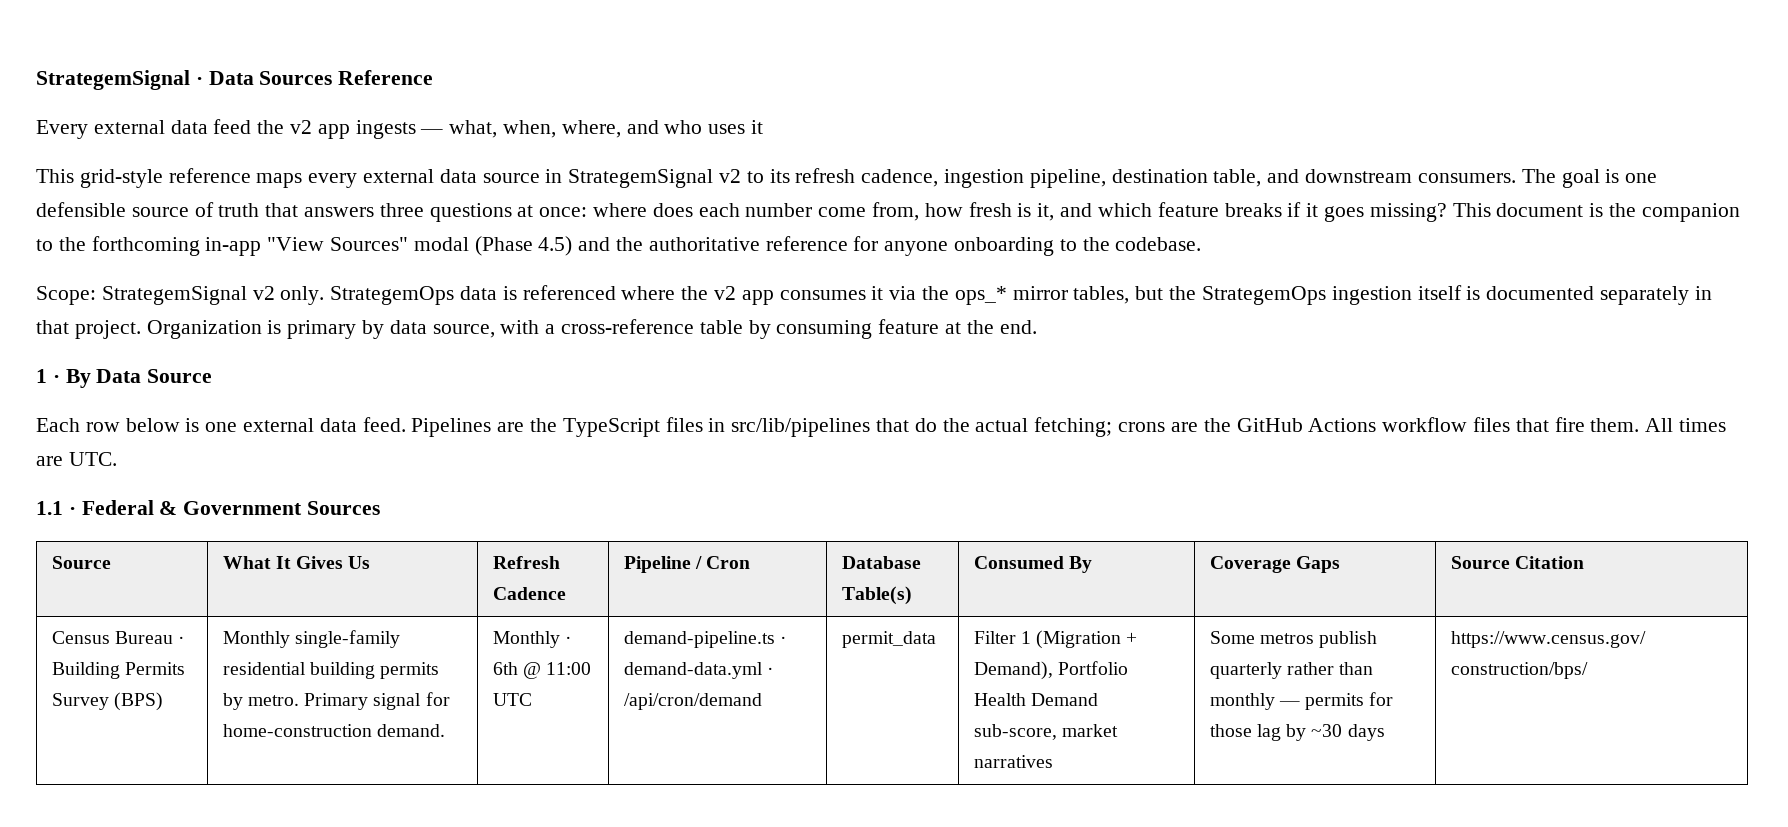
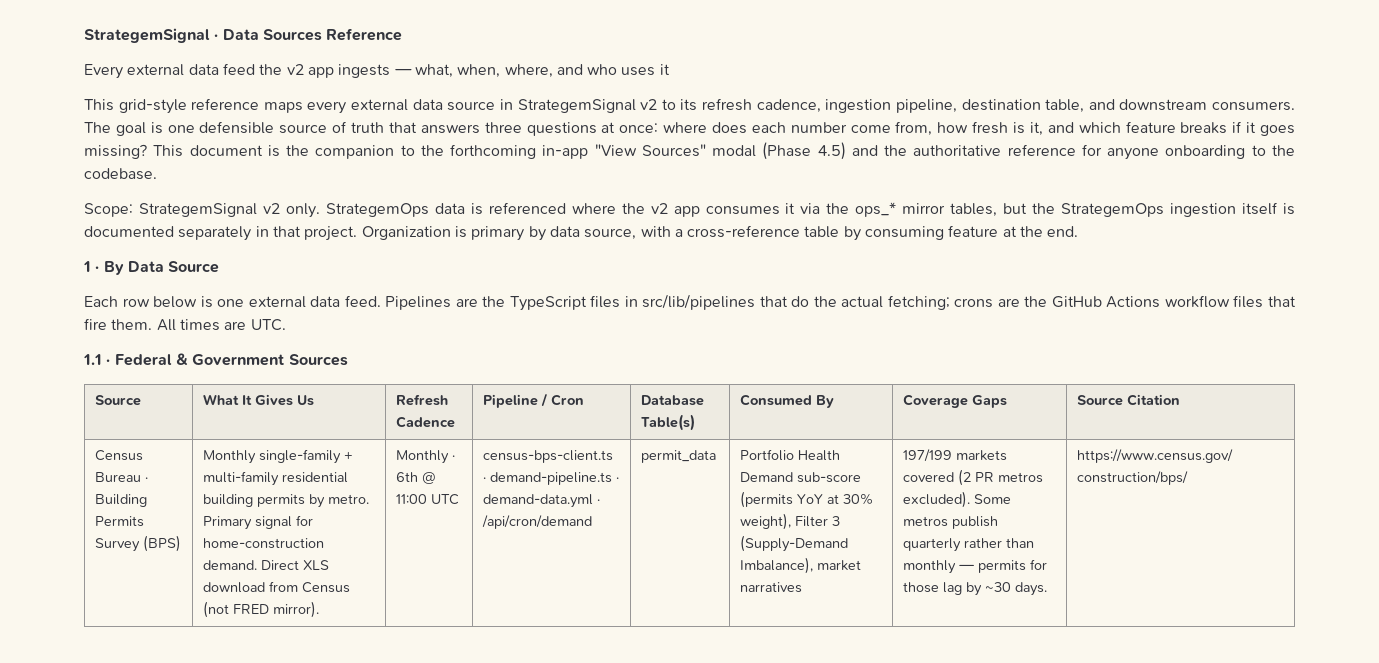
(400, 639) none -> [344,451,354,460] [203,471,280,486] + multi-family
(445, 730) none -> [261,560,330,570] [203,581,351,593] [203,601,320,618] Direct XLS download from Census (not FRED mirror).
(532, 699) none -> [483,450,614,463] [483,477,487,482] census-bps-client.ts ·
[973,630,1138,649] [973,661,1128,680] [973,693,1098,706] [973,724,1118,740] [973,755,1053,768] Filter 1 (Migration + Demand), Portfolio Health Demand sub-score, market narratives | -> [740,449,841,461] [740,472,862,483] [740,491,874,508] [740,513,841,530] [740,535,849,552] [740,557,862,574] [740,582,803,593] [903,449,1008,462] [903,469,1044,486] [903,491,971,508] Portfolio Health Demand sub-score (permits YoY at 30% weight), Filter 3 (Supply-Demand Imbalance), market narratives | 197/199 markets covered (2 PR metros excluded).
[1347,724,1385,741] days -> [1015,582,1048,596] days.

